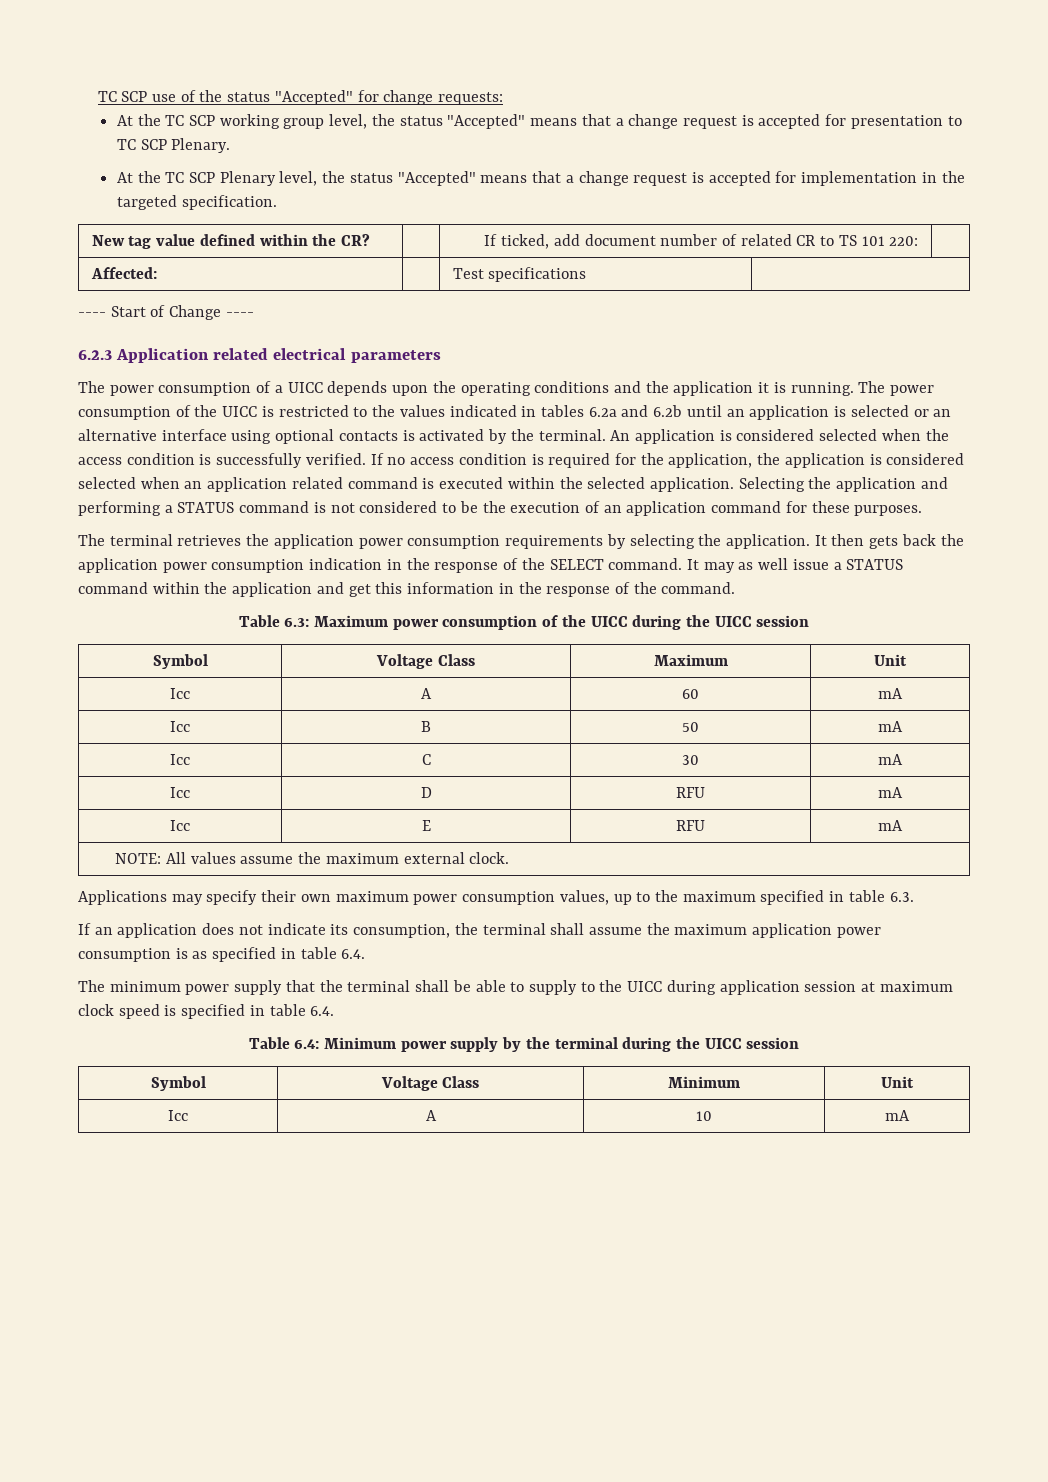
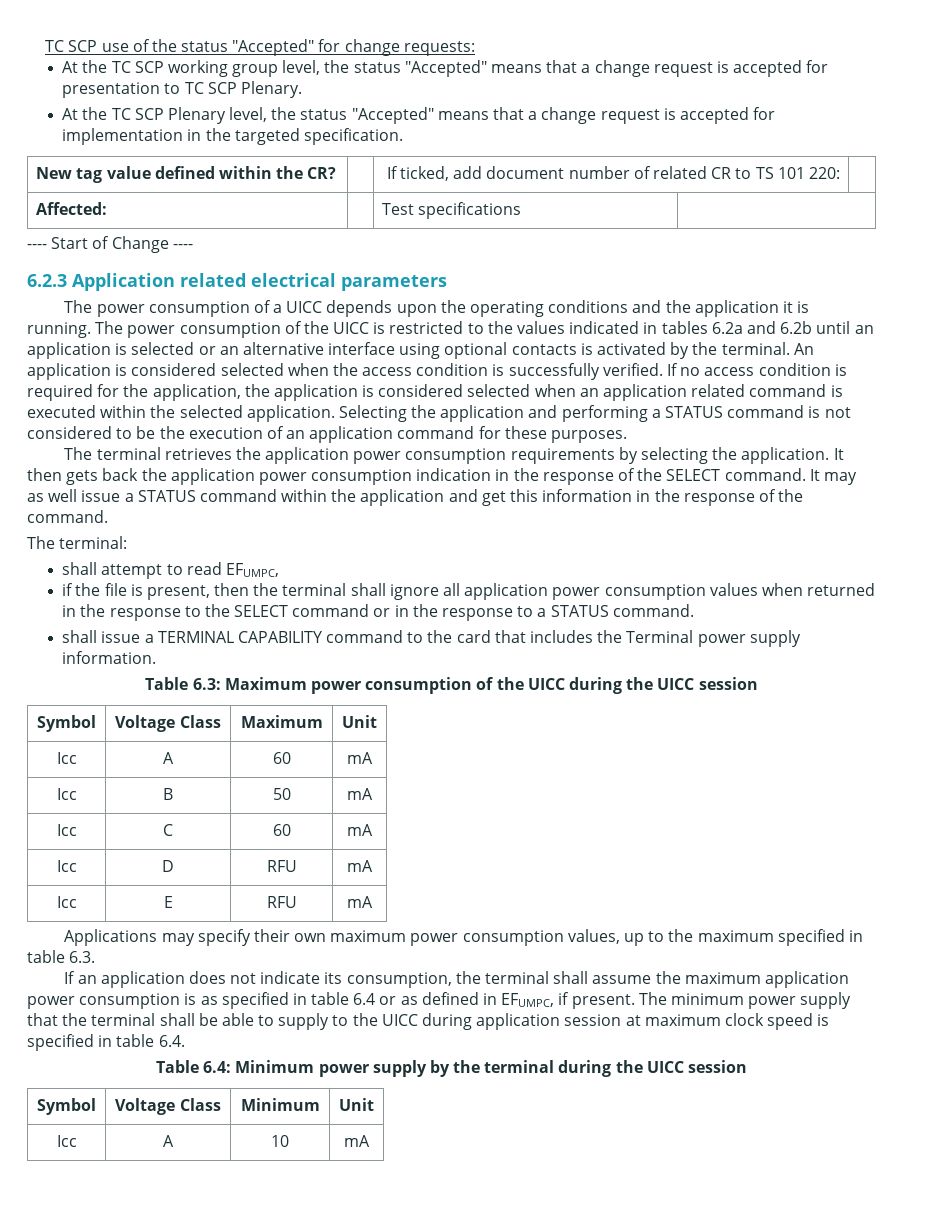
(736, 588) none -> [27,536,128,549] [62,562,279,579] [62,583,876,600] [62,604,694,621] [62,630,801,647] [62,651,157,664] // The terminal: // shall attempt to read EFUMPC, // if the file is present, then the terminal shall ignore all application power consumption values when returned in the response to the SELECT command or in the response to a STATUS command. // shall issue a TERMINAL CAPABILITY command to the card that includes the Terminal power supply information.
[682,755,699,765] 30 -> [272,824,291,836] 60
[115,852,510,864] // NOTE: All values assume the maximum external clock. -> (373, 902) none
[341,949,366,959] 6.4. // -> [353,992,635,1009] 6.4 or as defined in EFUMPC, if present.

